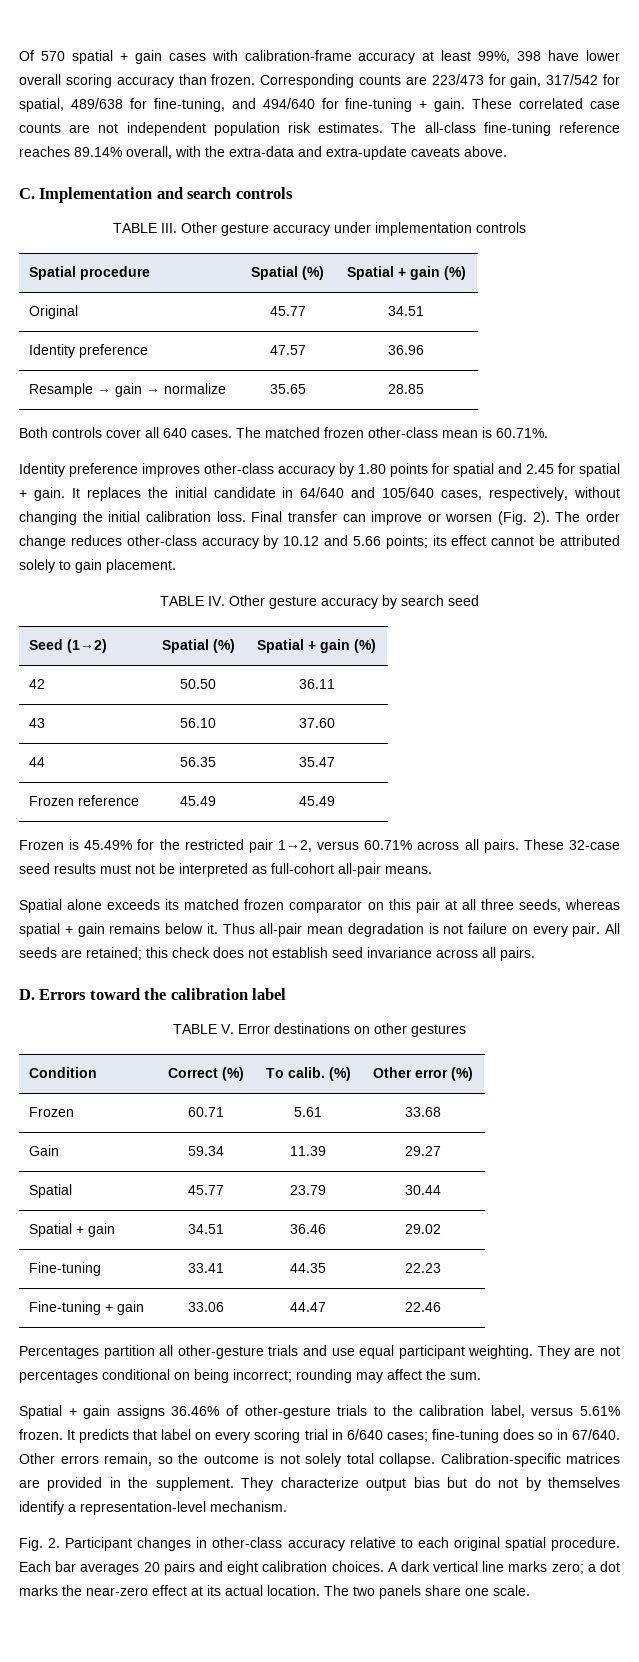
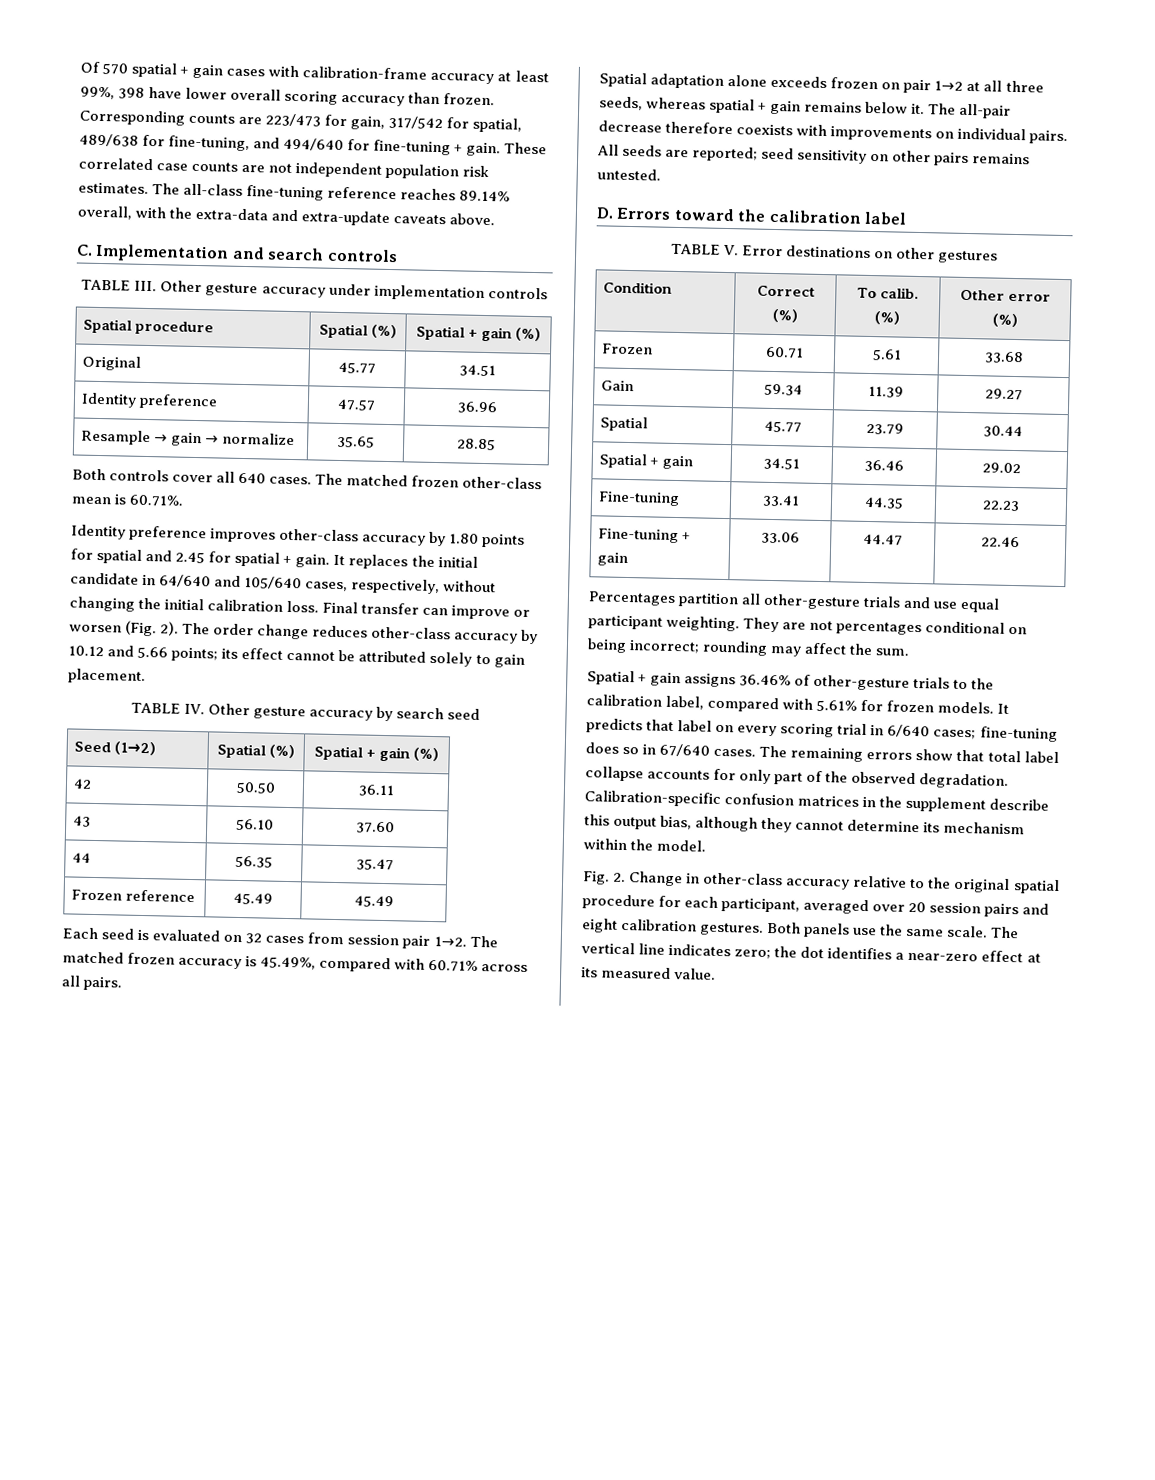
[19,839,621,853] [19,863,432,877] [19,899,62,913] Frozen is 45.49% for the restricted pair 1→2, versus 60.71% across all pairs. These 32-case seed results must not be interpreted as full-cohort all-pair means. // Spatial -> [62,927,498,949] [62,951,529,973] [61,975,123,991] [599,72,725,89] Each seed is evaluated on 32 cases from session pair 1→2. The matched frozen accuracy is 45.49%, compared with 60.71% across all pairs. // Spatial adaptation
[165,899,440,913] its matched frozen comparator on this pair -> [830,77,964,94] frozen on pair 1→2
[222,923,620,937] [19,947,535,961] Thus all-pair mean degradation is not failure on every pair. All seeds are retained; this check does not establish seed invariance across all pairs. -> [928,103,1012,119] [598,120,1069,145] [597,144,1031,167] [597,168,661,181] The all-pair decrease therefore coexists with improvements on individual pairs. All seeds are reported; seed sensitivity on other pairs remains untested.
[531,1406,621,1416] [19,1429,63,1440] versus 5.61% frozen. -> [707,696,995,714] compared with 5.61% for frozen models.
[572,1429,620,1440] [19,1453,620,1467] [19,1477,620,1491] [19,1501,287,1515] 67/640. Other errors remain, so the outcome is not solely total collapse. Calibration-specific matrices are provided in the supplement. They characterize output bias but do not by themselves identify a representation-level mechanism. -> [659,743,1059,763] [585,766,1010,789] [584,790,1050,813] [584,814,1026,835] [583,838,707,852] 67/640 cases. The remaining errors show that total label collapse accounts for only part of the observed degradation. Calibration-specific confusion matrices in the supplement describe this output bias, although they cannot determine its mechanism within the model.
[65,1537,192,1551] Participant changes -> [628,871,684,887] Change
[417,1537,449,1548] each -> [927,877,952,889] the
[550,1537,620,1551] [19,1561,620,1575] [19,1585,530,1599] procedure. Each bar averages 20 pairs and eight calibration choices. A dark vertical line marks zero; a dot marks the near-zero effect at its actual location. The two panels share one scale. -> [582,894,1050,918] [582,918,1020,939] [581,942,1041,963] [581,966,717,980] procedure for each participant, averaged over 20 session pairs and eight calibration gestures. Both panels use the same scale. The vertical line indicates zero; the dot identifies a near-zero effect at its measured value.

